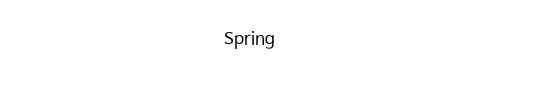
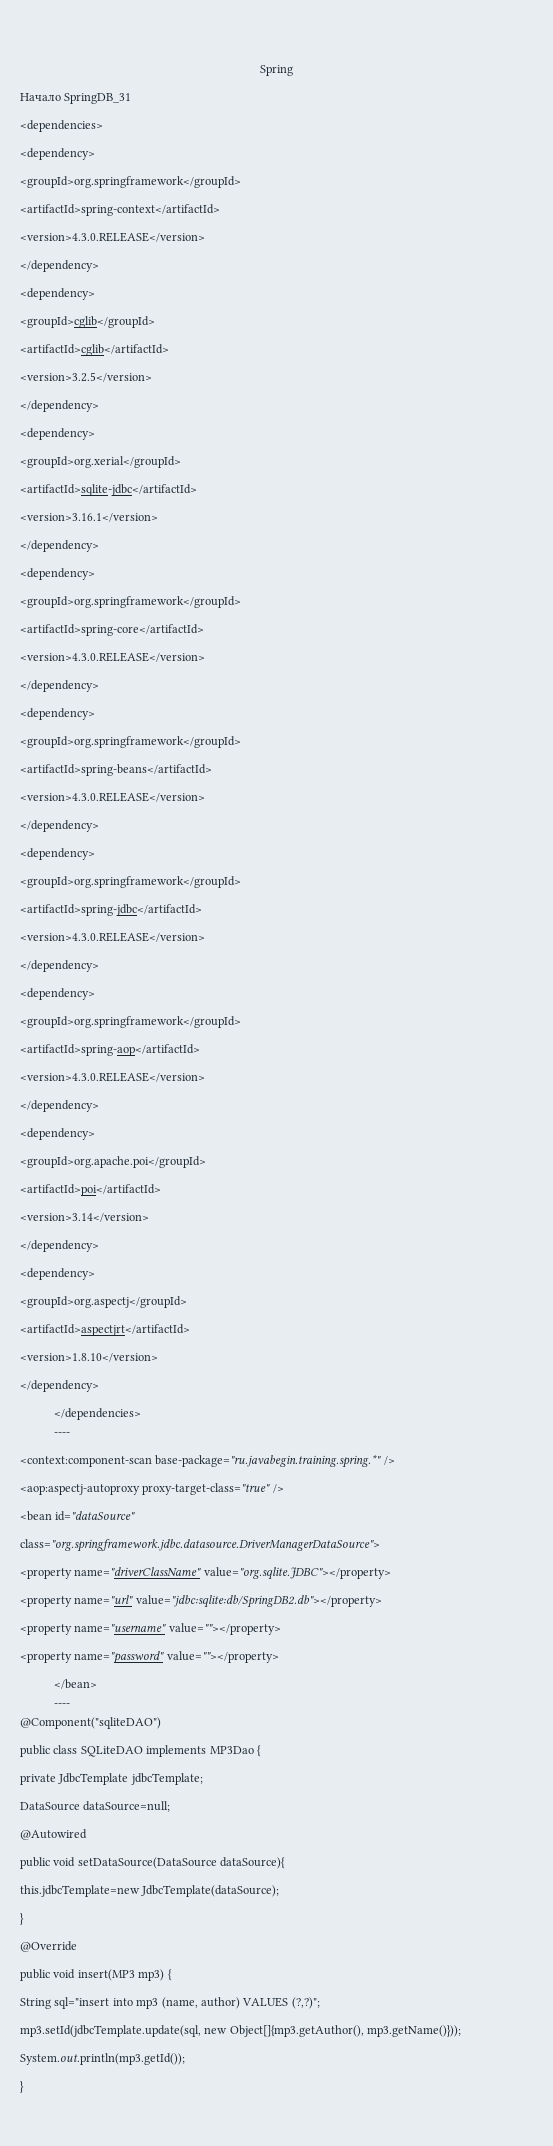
(275, 40) none -> [20,93,132,104] [20,120,103,132] [20,148,95,160] [20,176,241,188] [20,204,220,216] [20,232,205,242] [20,260,99,272] [20,288,95,300] [20,316,155,328] [20,344,169,356] [20,372,152,382] [20,400,99,412] [20,428,95,440] [20,456,181,468] [20,484,197,496] [20,513,158,522] [20,540,99,552] [20,568,95,580] [20,596,241,608] [20,624,204,636] [20,652,205,662] [20,680,99,692] [20,708,95,720] [20,736,241,748] [20,764,212,776] [20,792,205,802] [20,820,99,832] [20,848,95,860] [20,876,241,888] [20,904,202,916] [20,932,205,942] [20,960,99,972] [20,988,95,1000] [20,1016,241,1028] [20,1044,200,1056] [20,1072,205,1082] [20,1100,99,1112] [20,1128,95,1140] [20,1156,206,1168] [20,1184,161,1196] [20,1213,149,1222] [20,1240,99,1252] [20,1268,95,1280] [20,1296,187,1308] [20,1324,190,1336] [20,1353,158,1362] [20,1380,99,1392] [54,1408,142,1420] [54,1432,71,1436] [20,1455,395,1468] [20,1483,284,1495] [20,1511,136,1521] [20,1539,380,1552] [20,1567,391,1580] [20,1595,382,1608] [20,1623,281,1635] [20,1651,279,1664] [54,1679,98,1689] [54,1703,71,1707] [20,1717,161,1729] [20,1745,261,1757] [20,1773,203,1785] [20,1801,171,1812] [20,1829,87,1840] [20,1857,286,1869] [20,1885,280,1897] [20,1913,24,1925] [20,1941,77,1952] [20,1969,172,1981] [20,1997,320,2009] [20,2025,462,2037] [20,2053,185,2065] [20,2081,24,2093] // Начало SpringDB_31 // <dependencies> // <dependency> // <groupId>org.springframework</groupId> // <artifactId>spring-context</artifactId> // <version>4.3.0.RELEASE</version> // </dependency> // <dependency> // <groupId>cglib</groupId> // <artifactId>cglib</artifactId> // <version>3.2.5</version> // </dependency> // <dependency> // <groupId>org.xerial</groupId> // <artifactId>sqlite-jdbc</artifactId> // <version>3.16.1</version> // </dependency> // <dependency> // <groupId>org.springframework</groupId> // <artifactId>spring-core</artifactId> // <version>4.3.0.RELEASE</version> // </dependency> // <dependency> // <groupId>org.springframework</groupId> // <artifactId>spring-beans</artifactId> // <version>4.3.0.RELEASE</version> // </dependency> // <dependency> // <groupId>org.springframework</groupId> // <artifactId>spring-jdbc</artifactId> // <version>4.3.0.RELEASE</version> // </dependency> // <dependency> // <groupId>org.springframework</groupId> // <artifactId>spring-aop</artifactId> // <version>4.3.0.RELEASE</version> // </dependency> // <dependency> // <groupId>org.apache.poi</groupId> // <artifactId>poi</artifactId> // <version>3.14</version> // </dependency> // <dependency> // <groupId>org.aspectj</groupId> // <artifactId>aspectjrt</artifactId> // <version>1.8.10</version> // </dependency> // </dependencies> // ---- // <context:component-scan base-package="ru.javabegin.training.spring.*" /> // <aop:aspectj-autoproxy proxy-target-class="true" /> // <bean id="dataSource" // class="org.springframework.jdbc.datasource.DriverManagerDataSource"> // <property name="driverClassName" value="org.sqlite.JDBC"></property> // <property name="url" value="jdbc:sqlite:db/SpringDB2.db"></property> // <property name="username" value=""></property> // <property name="password" value=""></property> // </bean> // ---- // @Component("sqliteDAO") // public class SQLiteDAO implements MP3Dao { // private JdbcTemplate jdbcTemplate; // DataSource dataSource=null; // @Autowired // public void setDataSource(DataSource dataSource){ // this.jdbcTemplate=new JdbcTemplate(dataSource); // } // @Override // public void insert(MP3 mp3) { // String sql="insert into mp3 (name, author) VALUES (?,?)"; // mp3.setId(jdbcTemplate.update(sql, new Object[]{mp3.getAuthor(), mp3.getName()})); // System.out.println(mp3.getId()); // }

